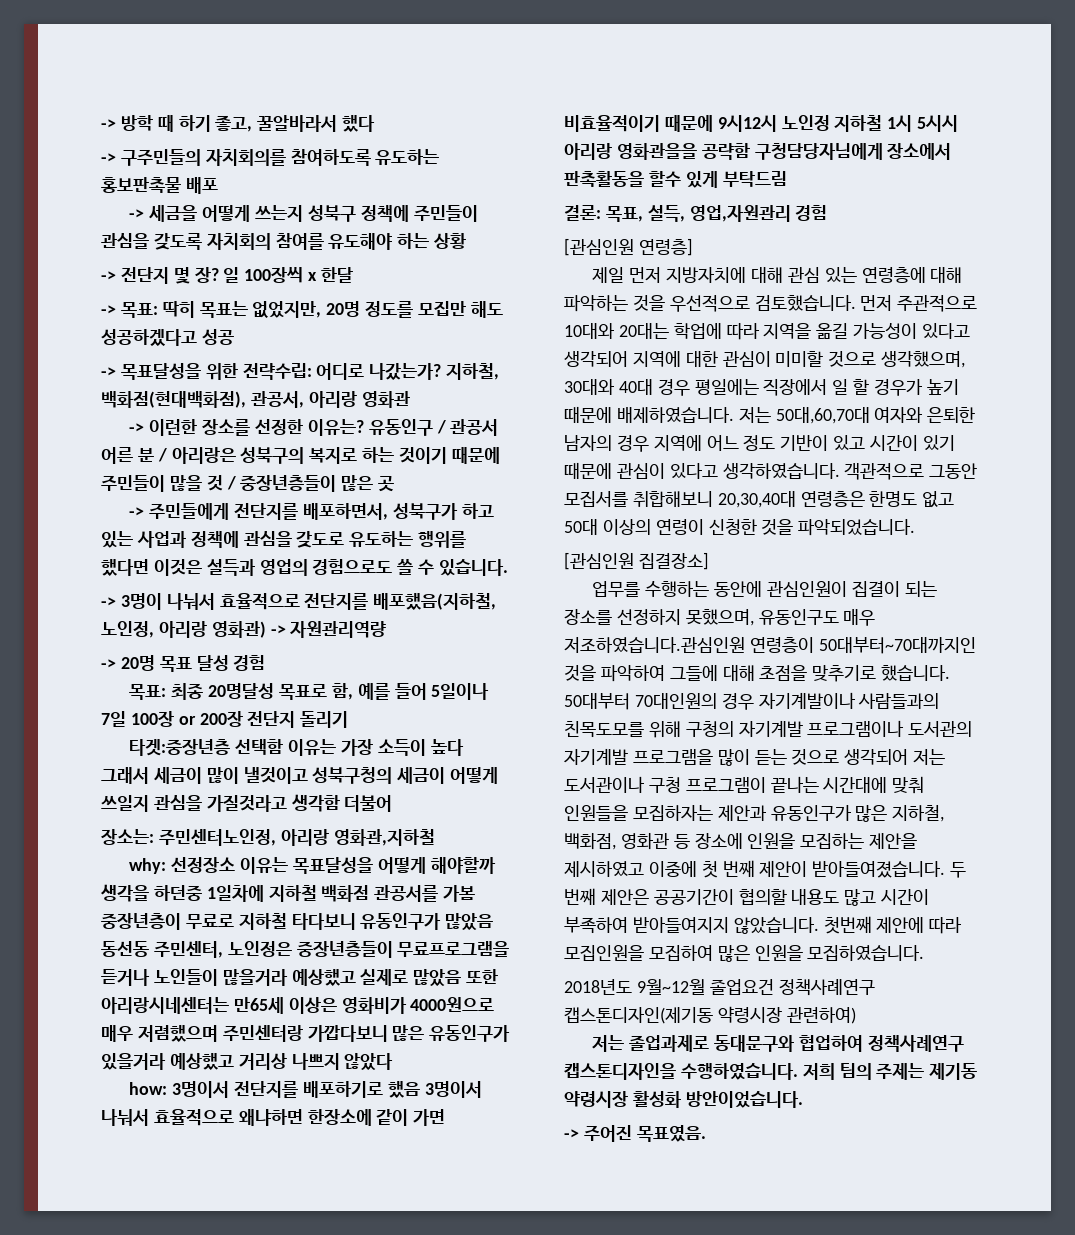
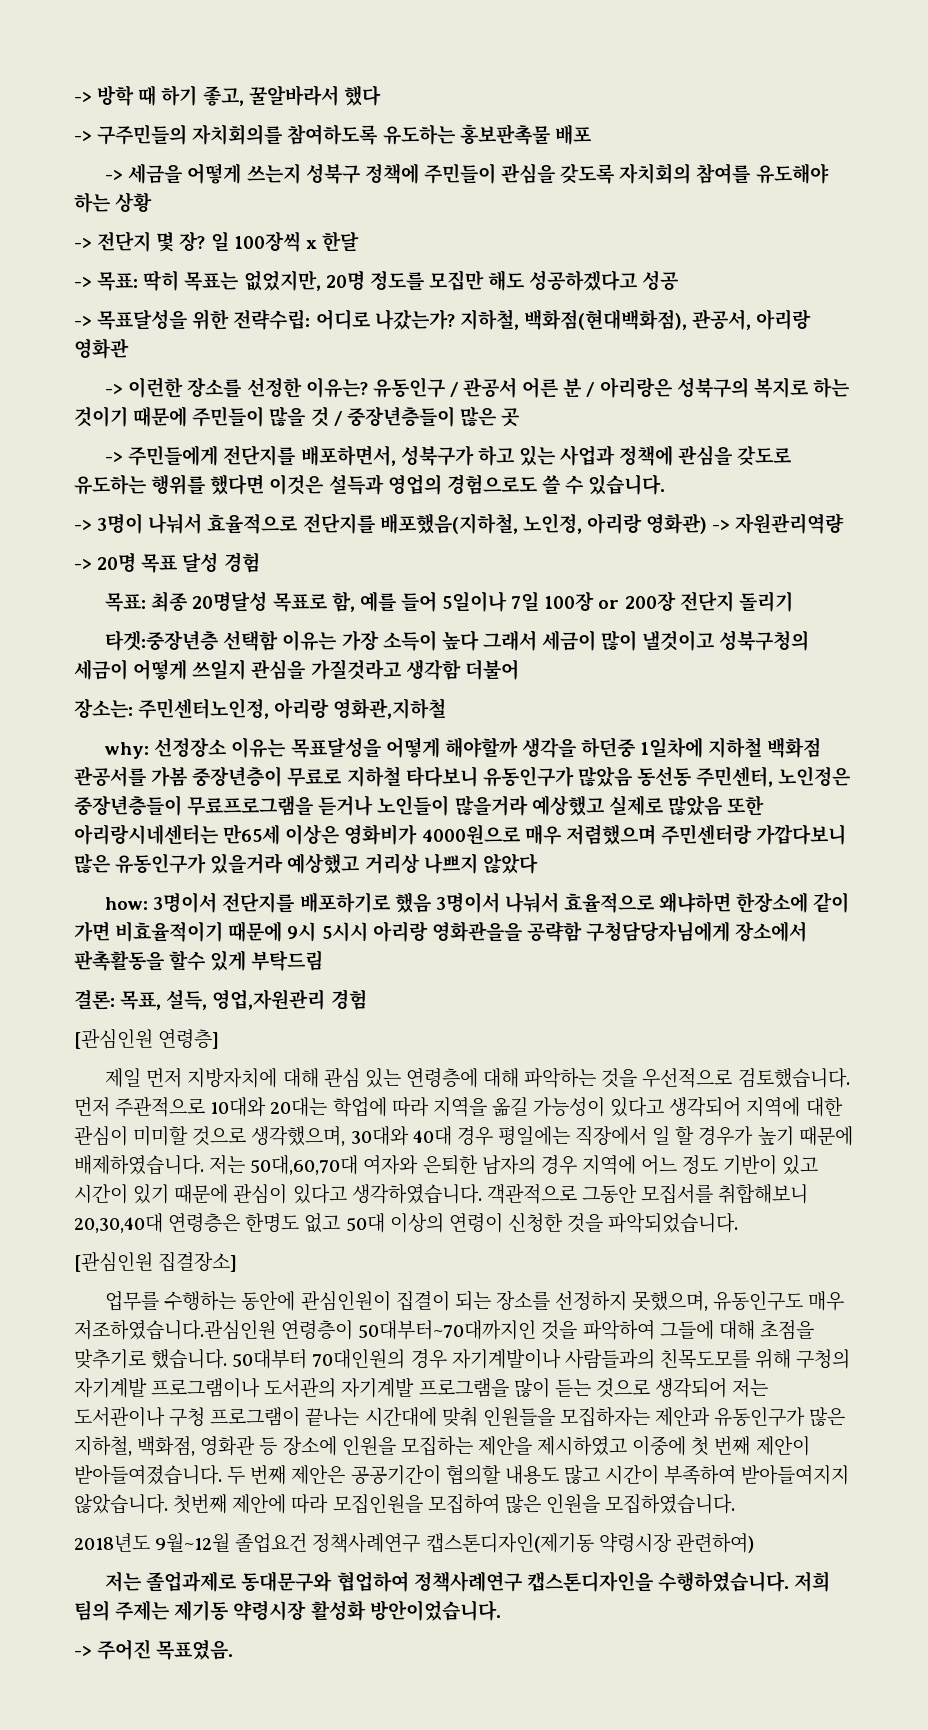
[717,115,913,132] 9시12시 노인정 지하철 1시 -> [287,922,317,941] 9시

